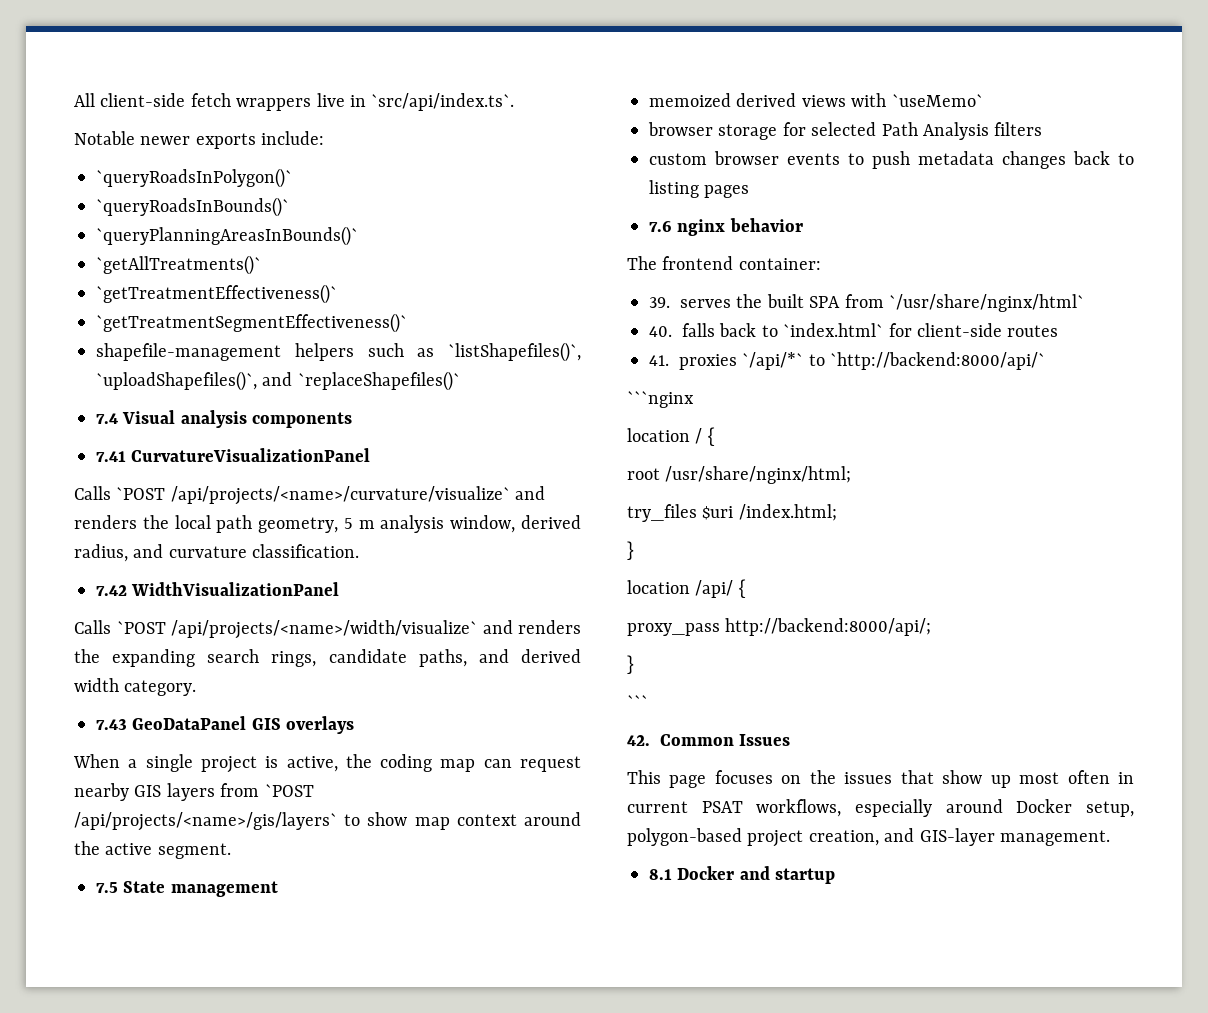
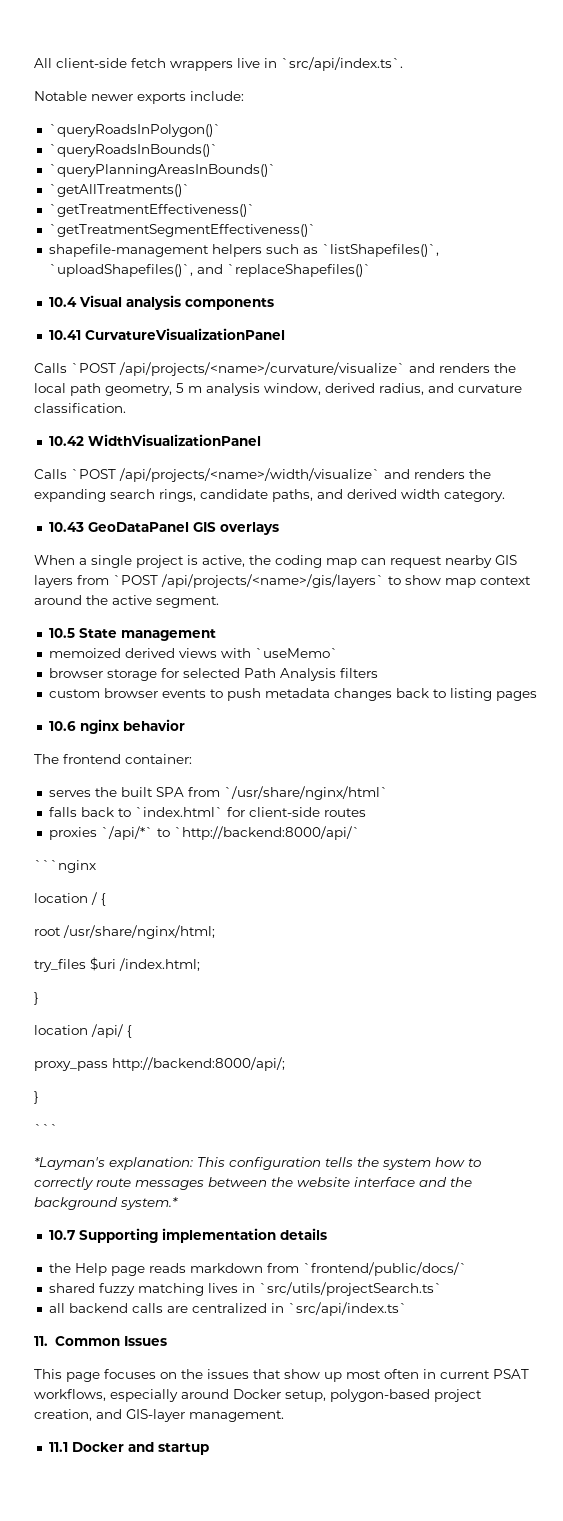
[96,413,118,424] 7.4 -> [48,297,77,307] 10.4
[96,451,126,462] 7.41 -> [48,330,81,340] 10.41
[96,585,127,596] 7.42 -> [48,436,84,446] 10.42
[96,719,127,730] 7.43 -> [48,522,84,532] 10.43
[96,882,118,893] 7.5 -> [48,628,75,638] 10.5
[649,221,672,232] 7.6 -> [48,721,76,731] 10.6
[649,297,670,308] 39. -> (192, 759) none
[649,326,672,337] 40. -> (388, 793) none
[649,355,669,366] 41. -> (366, 812) none
[627,735,650,746] 42. -> [34,1157,481,1170] [34,1177,472,1190] [34,1197,178,1210] [48,1228,327,1243] [48,1262,467,1276] [48,1282,442,1296] [48,1302,407,1316] [34,1336,48,1346] *Layman's explanation: This configuration tells the system how to correctly route messages between the website interface and the background system.* // 10.7 Supporting implementation details // the Help page reads markdown from `frontend/public/docs/` // shared fuzzy matching lives in `src/utils/projectSearch.ts` // all backend calls are centralized in `src/api/index.ts` // 11.
[649,869,672,880] 8.1 -> [48,1442,68,1452] 11.1

